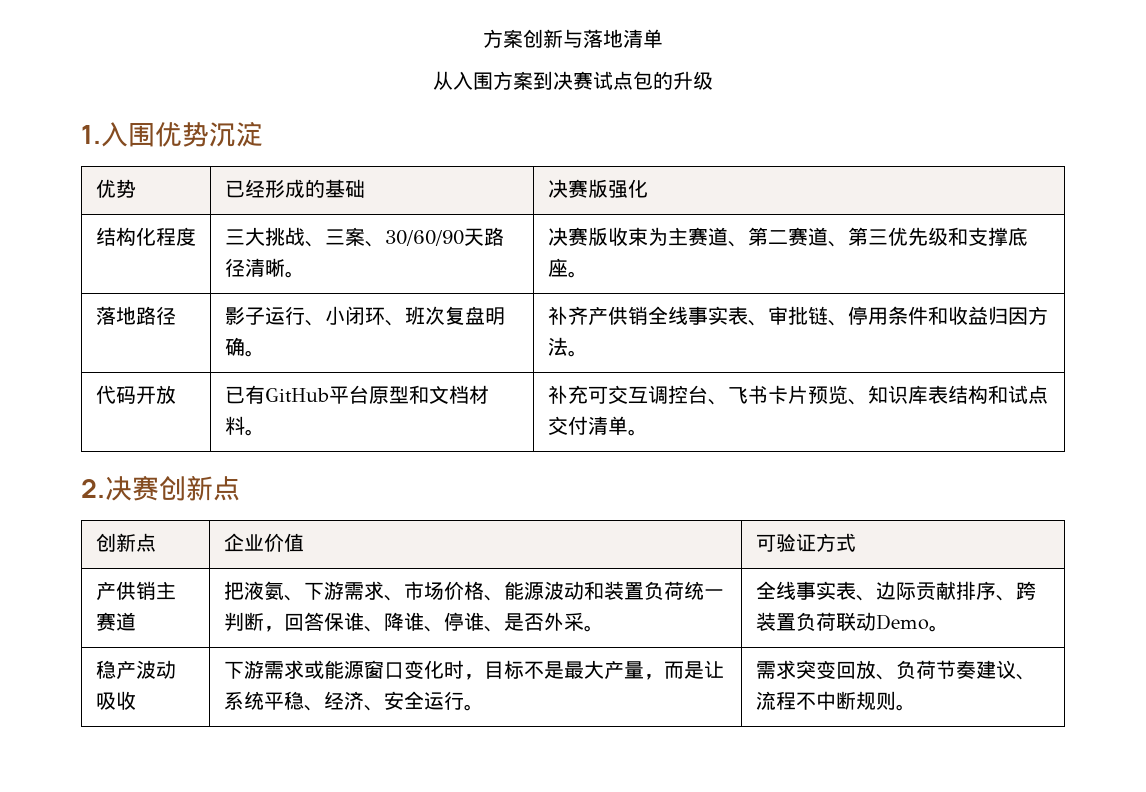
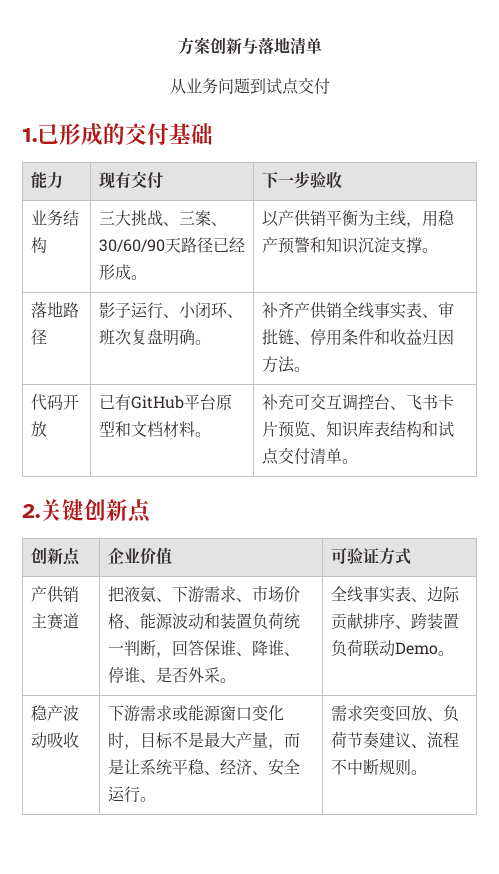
[453,71,713,90] [81,121,263,147] [95,179,136,198] [224,179,365,198] [547,179,648,198] [95,227,196,246] 入围方案到决赛试点包的升级 // 1.入围优势沉淀 // 优势 | 已经形成的基础 | 决赛版强化 // 结构化程度 -> [185,77,330,95] [22,123,213,146] [30,172,63,189] [98,171,163,189] [261,171,342,188] [30,210,79,226] [30,237,47,253] 业务问题到试点交付 // 1.已形成的交付基础 // 能力 | 现有交付 | 下一步验收 // 业务结构
[244,258,305,278] [547,227,1028,247] [547,258,568,277] 清晰。 | 决赛版收束为主赛道、第二赛道、第三优先级和支撑底座 -> [212,237,245,253] [98,264,147,280] [261,210,455,228] [261,237,422,254] 已经形成。 | 以产供销平衡为主线，用稳产预警和知识沉淀支撑
[105,475,159,501] 决赛 -> [40,499,84,521] 关键

